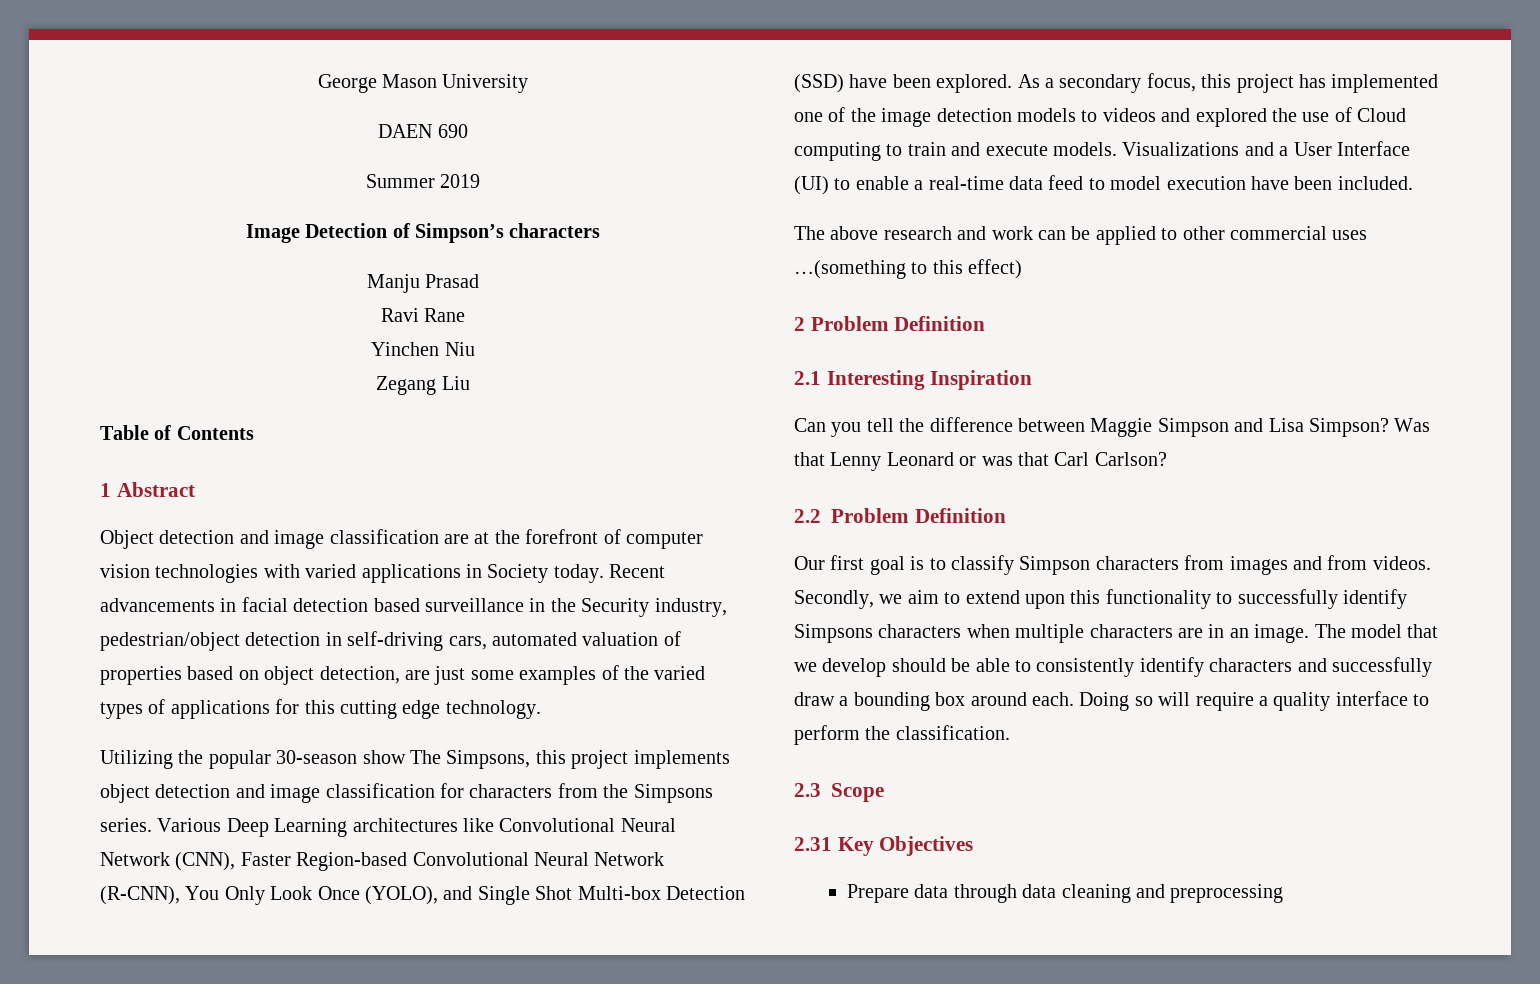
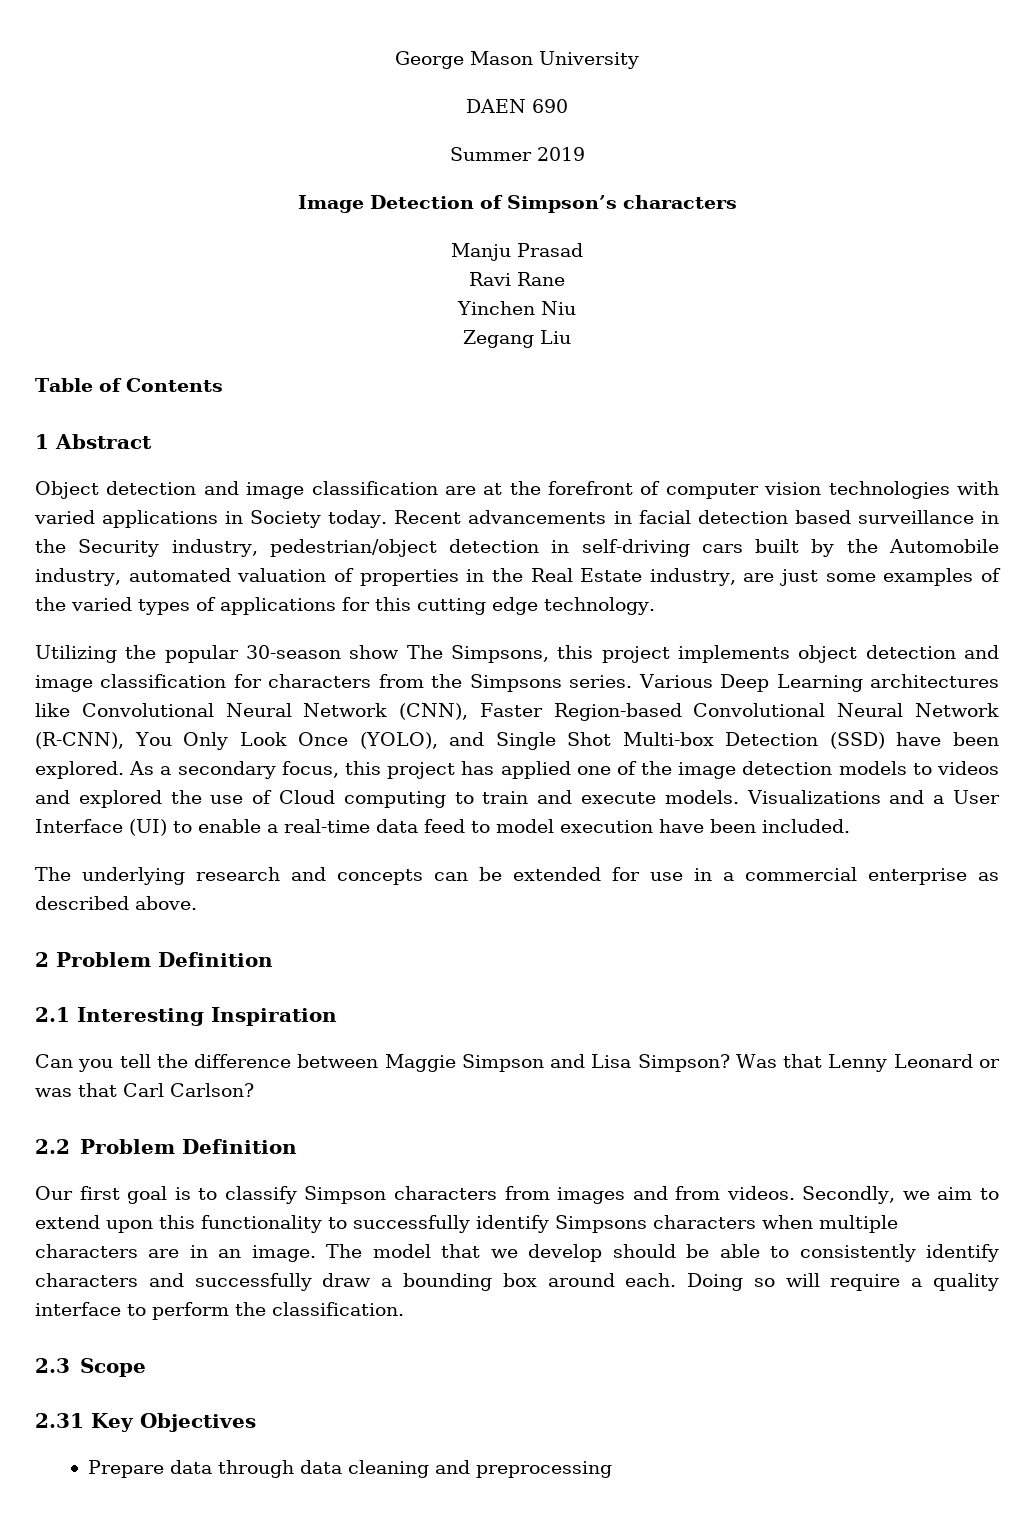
[448,631,681,650] [100,666,400,685] cars, automated valuation of properties based on object detection, -> [701,539,999,557] [35,568,736,586] cars built by the Automobile industry, automated valuation of properties in the Real Estate industry,
[1331,74,1439,93] implemented -> [500,761,571,779] applied
[830,226,879,240] above -> [82,867,185,885] underlying
[991,226,1033,240] work -> [337,869,423,885] concepts
[1095,226,1368,245] [794,259,1023,279] applied to other commercial uses …(something to this effect) -> [513,867,999,885] [35,896,197,910] extended for use in a commercial enterprise as described above.

